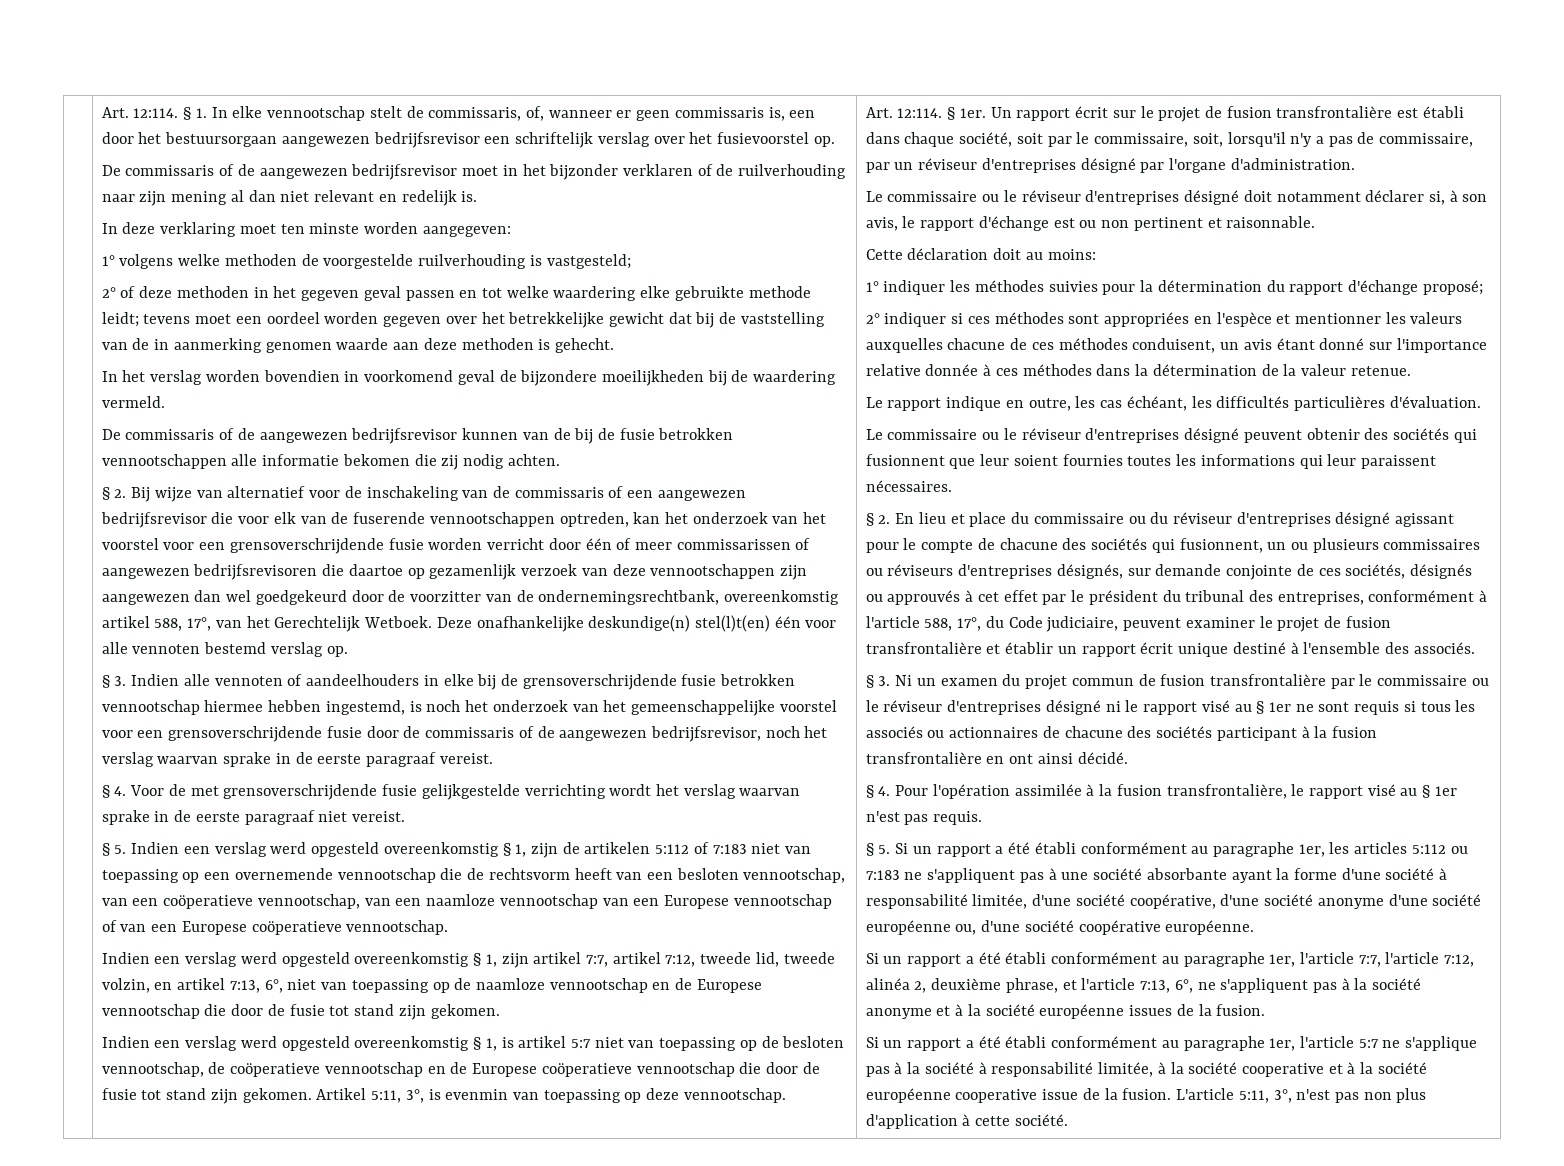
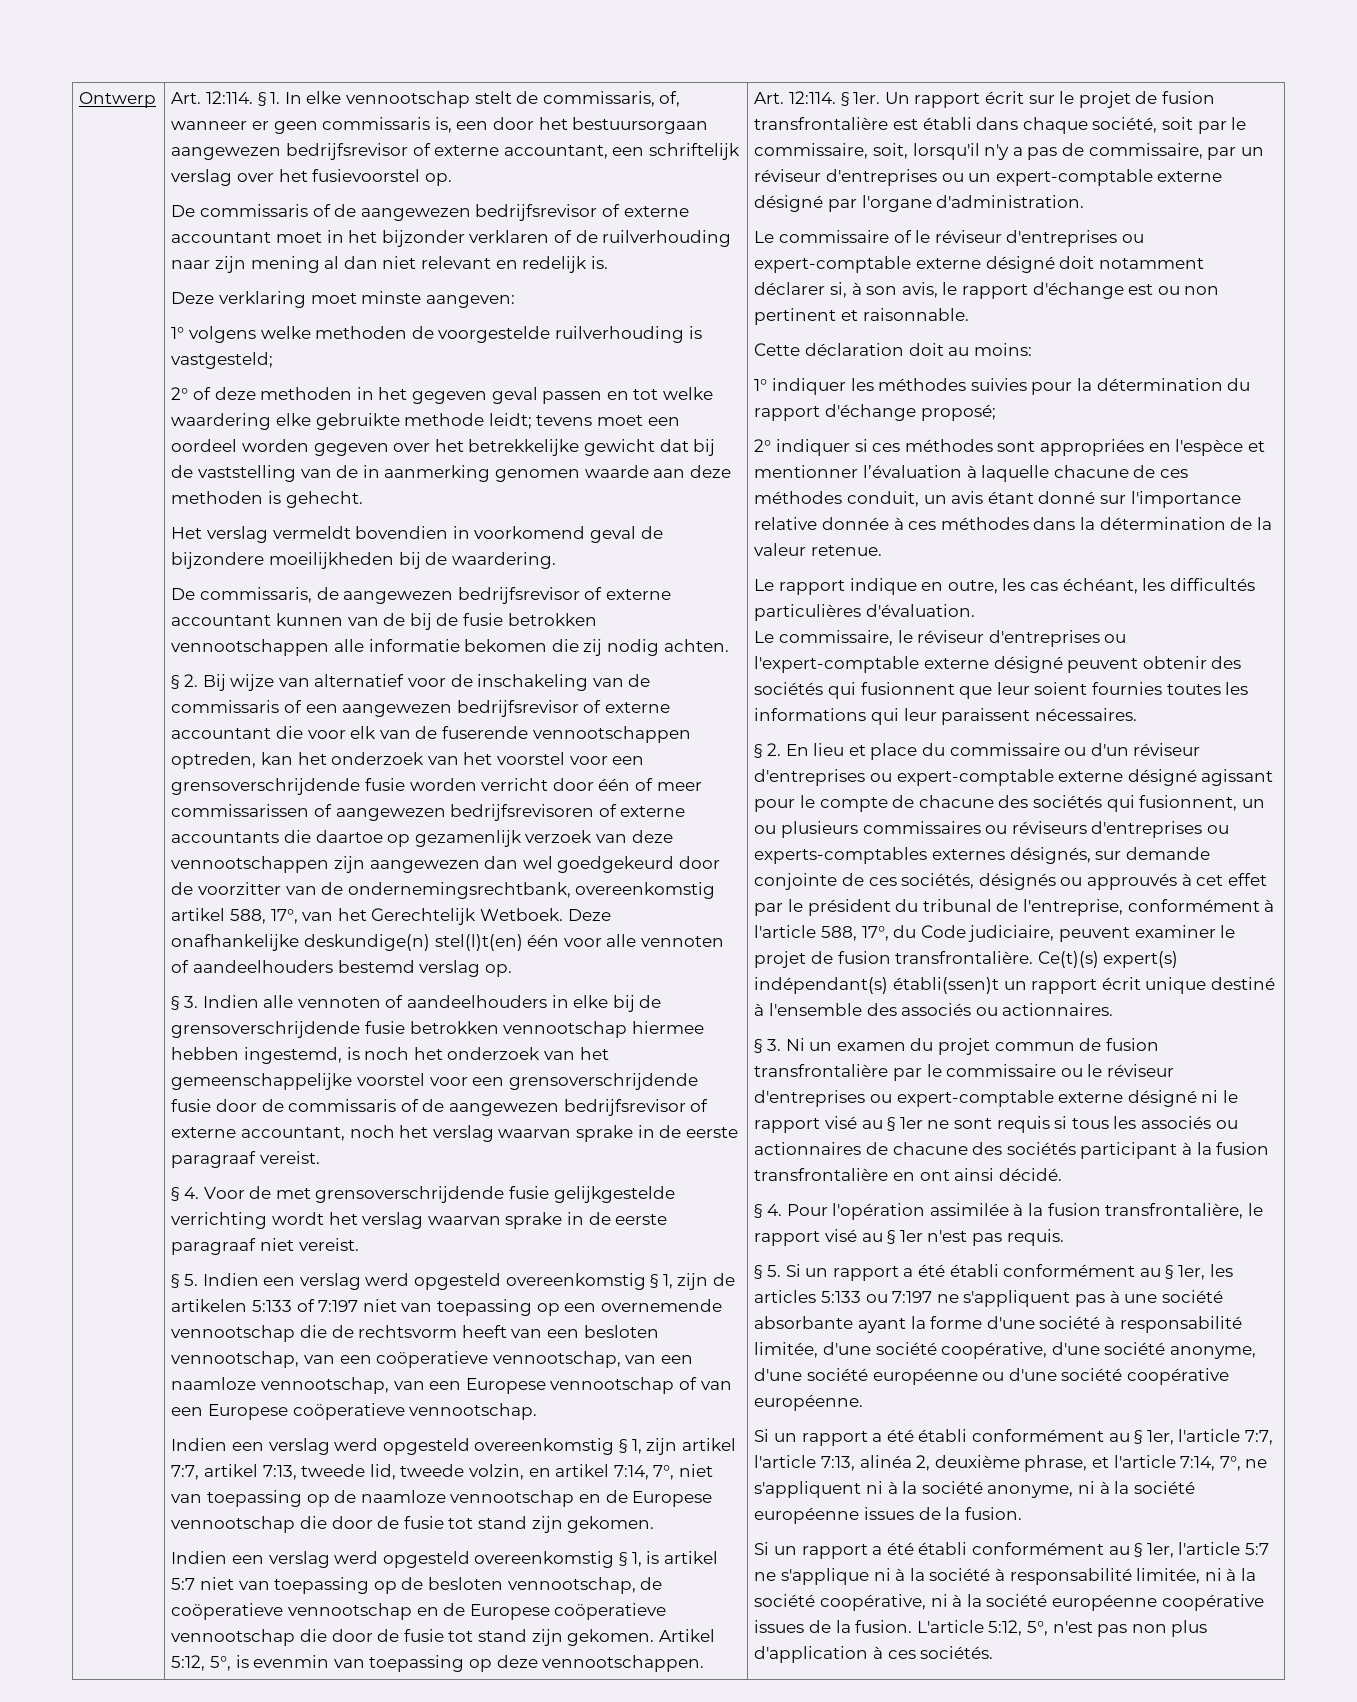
(101, 112) none -> [79,92,157,108] Ontwerp
(480, 140) none -> [412,143,608,159] of externe accountant,
(458, 172) none -> [602,204,689,217] [171,232,272,243] of externe accountant
[101,222,511,237] In deze verklaring moet ten minste worden aangegeven: -> [171,291,515,308] Deze verklaring moet minste aangeven:
[101,370,260,385] In het verslag worden -> [171,526,351,543] Het verslag vermeldt
[753,370,837,385] [101,396,165,408] [101,428,458,444] waardering vermeld. // De commissaris of de aangewezen bedrijfsrevisor -> [451,552,556,569] [171,587,672,604] [171,615,272,626] waardering. // De commissaris, de aangewezen bedrijfsrevisor of externe accountant
(207, 520) none -> [583,700,671,713] [171,728,272,739] of externe accountant
(318, 572) none -> [598,804,686,817] [171,832,280,843] of externe accountants
(201, 649) none -> [171,960,334,973] of aandeelhouders
[650,726,761,742] bedrijfsrevisor, -> [563,1099,709,1116] [171,1127,346,1141] bedrijfsrevisor of externe accountant,
[655,842,747,854] 5:112 of 7:183 -> [252,1299,359,1312] 5:133 of 7:197
[499,894,598,909] vennootschap -> [261,1377,390,1394] vennootschap,
[665,954,696,967] 7:12, -> [262,1465,297,1480] 7:13,
[229,979,283,993] 7:13, 6°, -> [613,1465,675,1480] 7:14, 7°,
[371,1089,424,1103] 5:11, 3°, -> [171,1655,232,1671] 5:12, 5°,
[683,1088,786,1103] vennootschap. -> [542,1655,705,1672] vennootschappen.
(1076, 165) none -> [941,169,1223,186] ou un expert-comptable externe
[982,190,1180,205] ou le réviseur d'entreprises -> [893,230,1145,247] [754,256,982,273] of le réviseur d'entreprises ou expert-comptable externe
[1385,312,1463,324] [865,338,943,353] les valeurs auxquelles -> [863,465,1050,482] l’évaluation à laquelle
[1132,338,1216,353] conduisent, -> [847,491,920,507] conduit,
[887,428,1180,443] commissaire ou le réviseur d'entreprises -> [779,630,1127,647] [754,656,990,673] commissaire, le réviseur d'entreprises ou l'expert-comptable externe
[1150,512,1331,527] du réviseur d'entreprises -> [1090,743,1201,756] [754,769,1124,786] d'un réviseur d'entreprises ou expert-comptable externe
(1053, 571) none -> [1207,825,1230,834] [754,847,1006,864] ou experts-comptables externes
[1248,590,1364,605] des entreprises, -> [996,899,1124,916] de l'entreprise,
[865,642,1054,654] transfrontalière et établir -> [895,951,1179,968] [754,977,1000,994] transfrontalière. Ce(t)(s) expert(s) indépendant(s) établi(ssen)t
[1413,642,1475,654] associés. -> [901,1003,1114,1016] associés ou actionnaires.
(1042, 707) none -> [870,1090,1124,1107] ou expert-comptable externe
[1212,842,1294,857] paragraphe -> [1165,1265,1174,1279] §
[1411,844,1468,854] [865,870,900,880] 5:112 ou 7:183 -> [821,1291,933,1303] 5:133 ou 7:197
[1317,898,1384,909] anonyme -> [1170,1346,1257,1359] anonyme,
[955,924,977,935] ou, -> [982,1372,1005,1381] ou
[1183,952,1265,967] paragraphe -> [1134,1430,1143,1444] §
[1444,954,1475,967] 7:12, -> [821,1456,856,1471] 7:13,
[1140,978,1422,993] [865,1006,951,1019] 7:13, 6°, ne s'appliquent pas à la société anonyme et -> [1180,1456,1268,1471] [754,1481,1096,1498] 7:14, 7°, ne s'appliquent ni à la société anonyme, ni
[1183,1036,1265,1051] paragraphe -> [1134,1543,1143,1557] §
[865,1066,890,1077] pas -> [873,1568,891,1581] ni
[1157,1062,1427,1077] [865,1088,1079,1103] à la société cooperative et à la société européenne cooperative issue -> [1204,1568,1256,1581] [754,1594,1264,1611] [754,1620,805,1633] ni à la société coopérative, ni à la société européenne coopérative issues
[1238,1089,1292,1103] 5:11, 3°, -> [988,1620,1049,1636] 5:12, 5°,
[975,1114,1068,1126] cette société. -> [887,1646,994,1659] ces sociétés.

